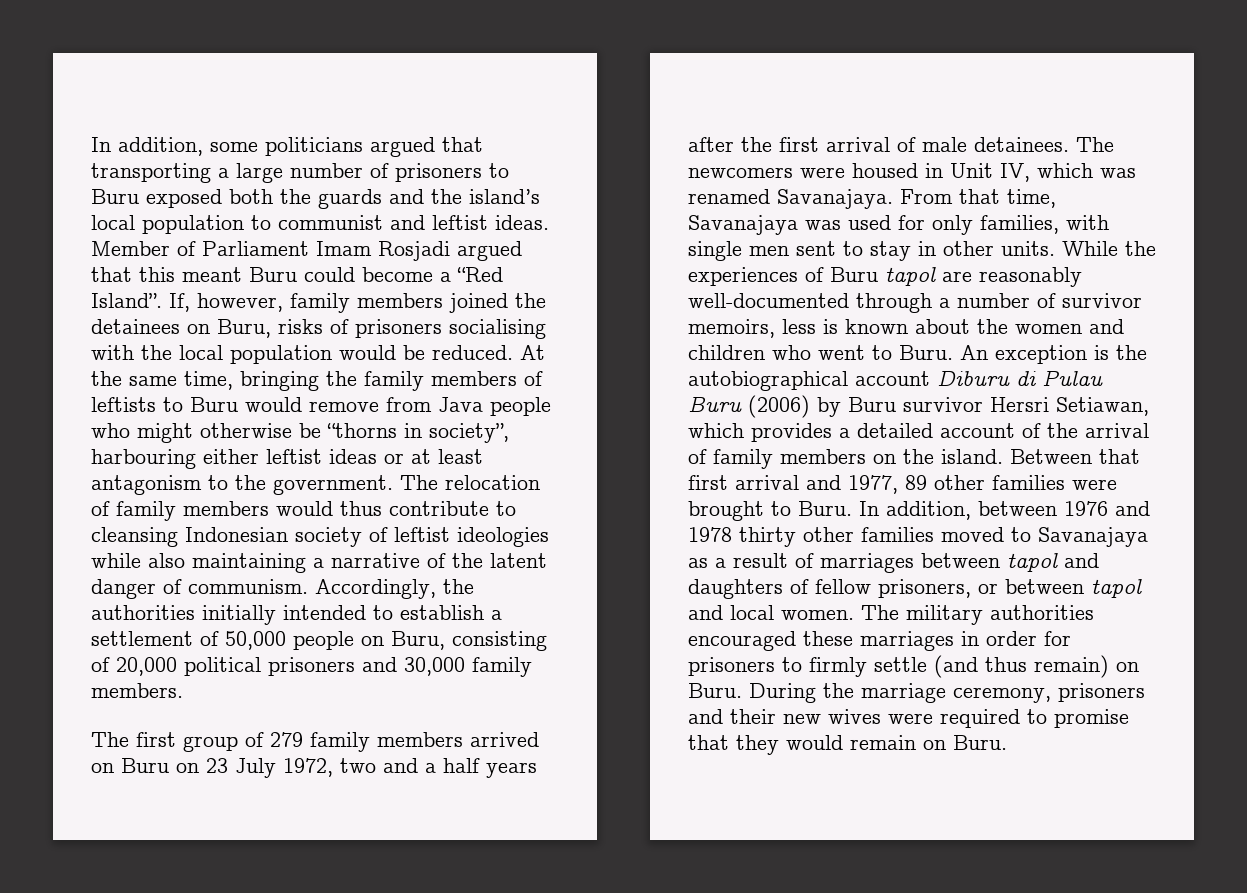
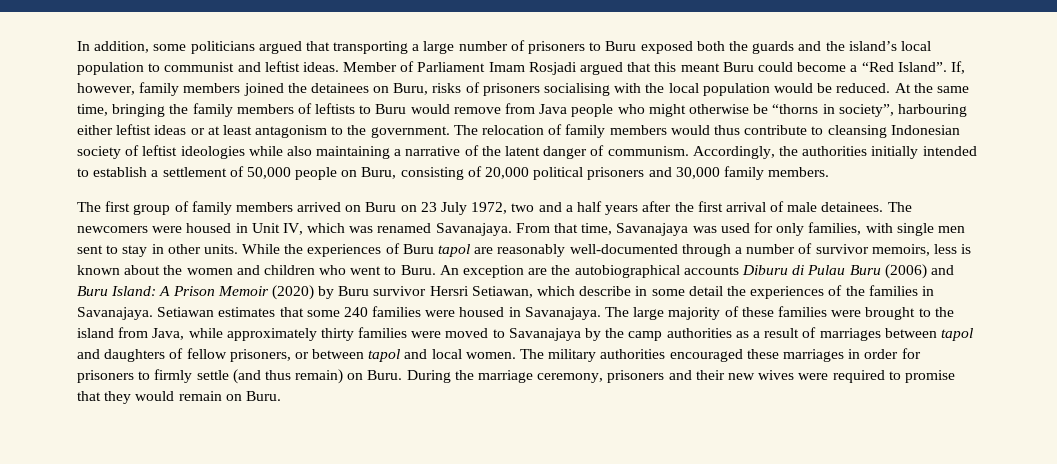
[270,732,303,747] 279 -> (189, 206) none
[1094,345,1109,360] is -> [528,268,548,275] are
[855,371,930,386] account -> [683,266,739,275] accounts
(810, 406) none -> [930,265,954,275] [77,285,314,300] and Buru Island: A Prison Memoir (2020)
[751,423,1149,442] [688,449,1140,469] [688,475,1117,494] [688,501,1150,521] [688,527,1148,547] provides a detailed account of the arrival of family members on the island. Between that first arrival and 1977, 89 other families were brought to Buru. In addition, between 1976 and 1978 thirty other families moved to Savanajaya -> [579,285,934,299] [77,306,954,320] [77,327,732,341] describe in some detail the experiences of the families in Savanajaya. Setiawan estimates that some 240 families were housed in Savanajaya. The large majority of these families were brought to the island from Java, while approximately thirty families were moved to Savanajaya by the camp authorities

